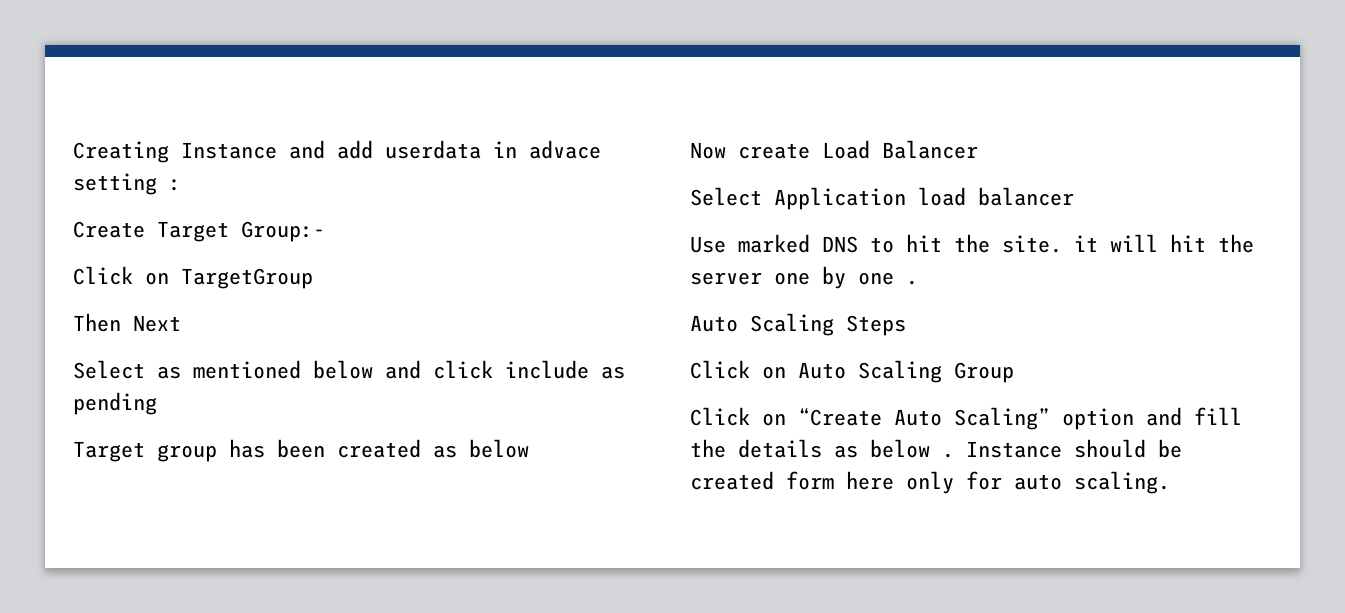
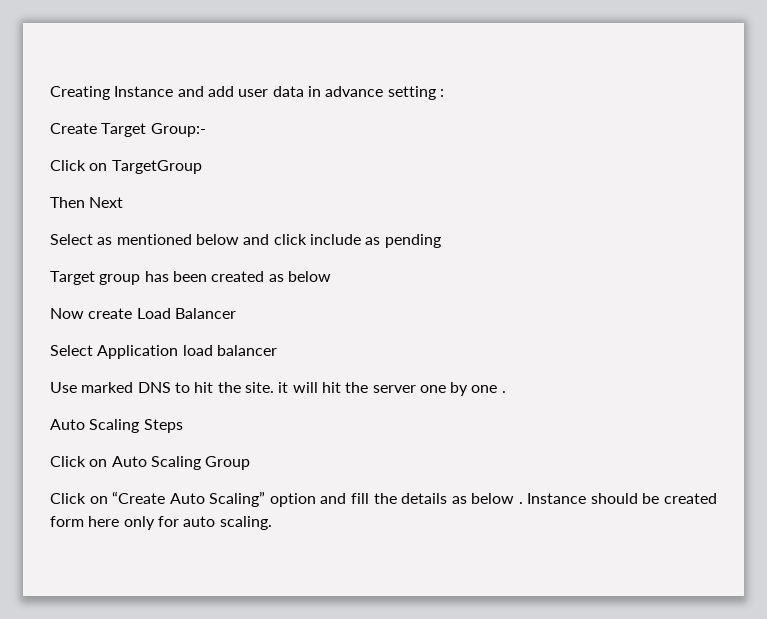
[385,140,601,159] userdata in advace -> [238,86,384,97] user data in advance

